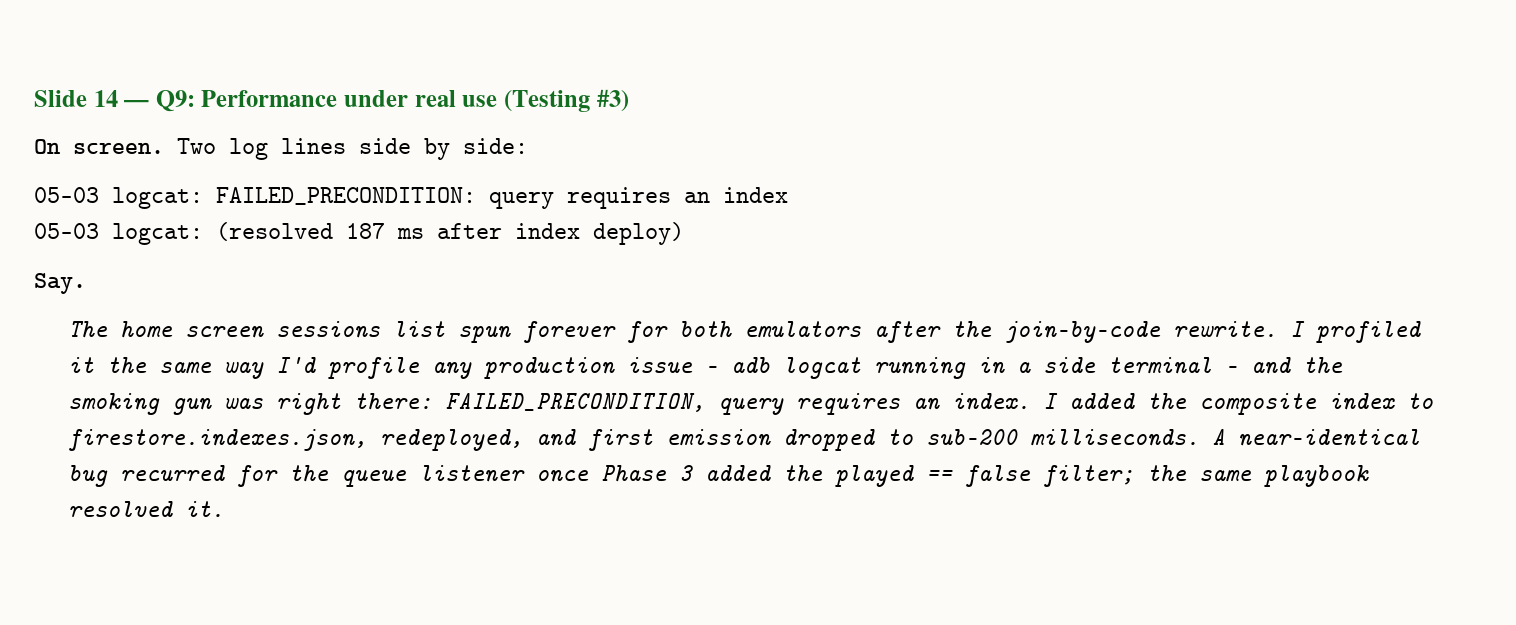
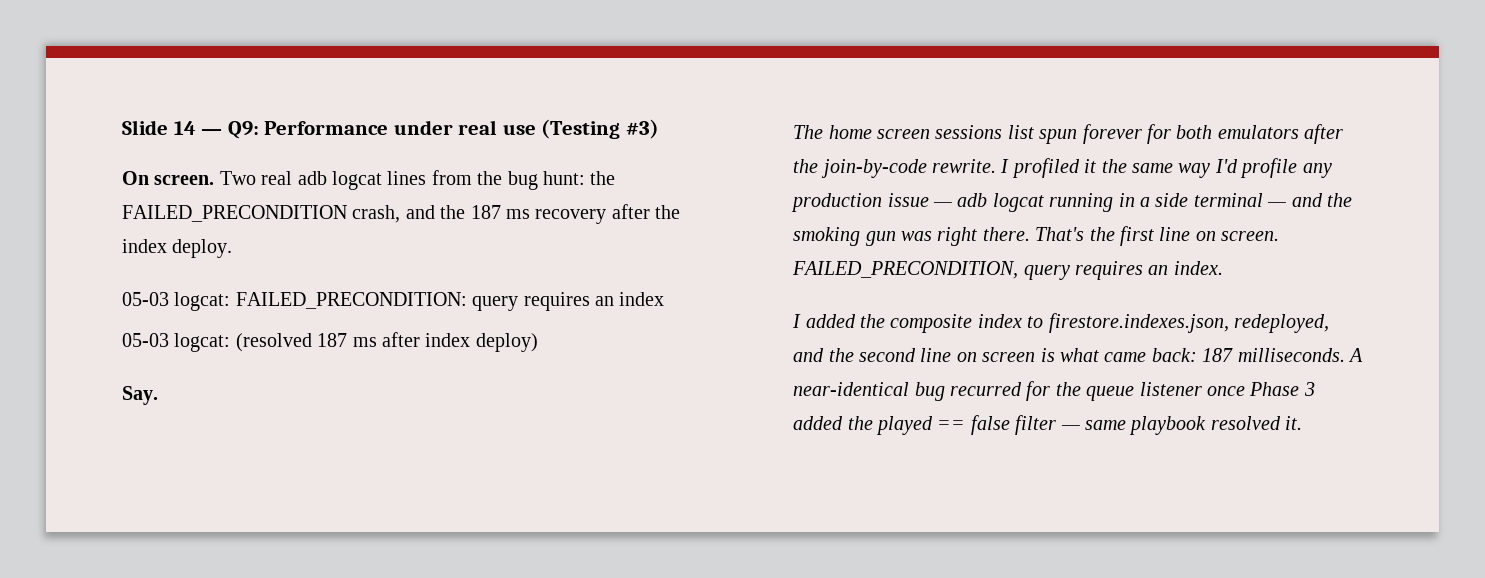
[229,138,528,160] log lines side by side: -> [261,170,616,190] [122,204,681,224] [122,239,233,258] real adb logcat lines from the bug hunt: the FAILED_PRECONDITION crash, and the 187 ms recovery after the index deploy.
[354,393,433,410] there: -> [982,226,1280,246] there. That's the first line on screen.
(1031, 401) none -> (1223, 268) //
[588,429,1019,451] first emission dropped to sub-200 -> [828,348,1234,362] the second line on screen is what came back: 187
[1043,465,1188,487] filter; the -> [1015,415,1080,435] filter —

